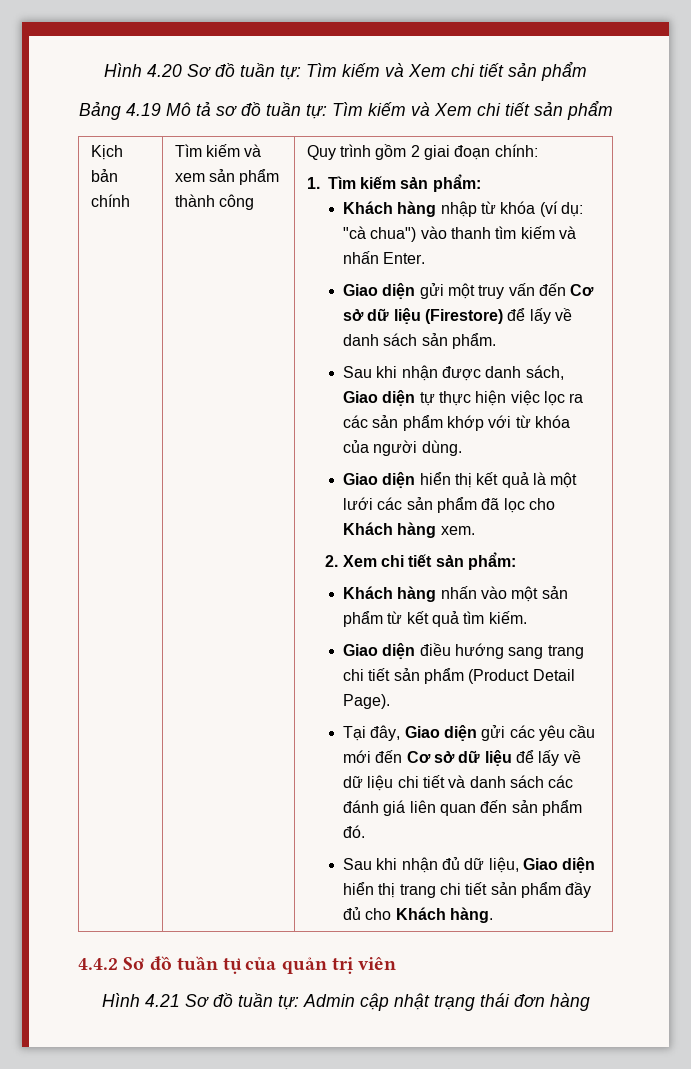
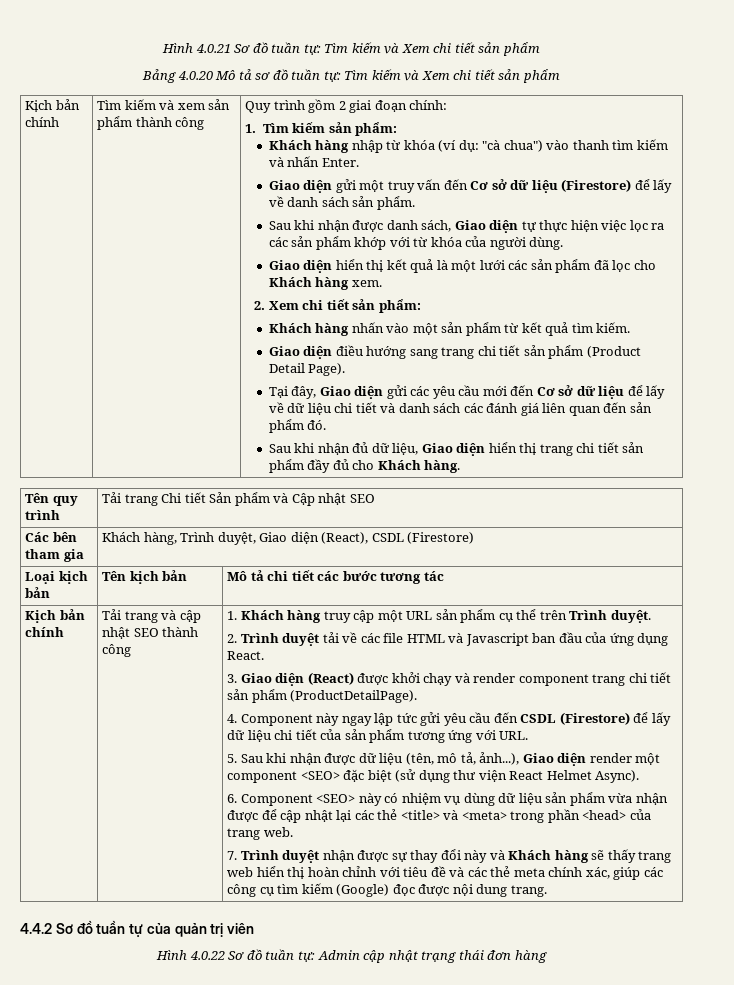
[104,63,182,77] Hình 4.20 -> [162,43,231,53] Hình 4.0.21
[125,103,161,116] 4.19 -> [177,71,213,80] 4.0.20
(493, 915) none -> [25,493,78,506] [25,510,61,520] [102,492,375,506] [25,532,77,542] [25,549,84,562] [102,532,475,545] [25,571,88,584] [25,587,51,598] [102,570,188,584] [227,570,444,584] [25,609,85,623] [25,627,65,637] [102,609,201,623] [102,627,199,639] [102,644,132,657] [227,609,651,623] [227,632,669,646] [227,651,265,660] [227,672,672,686] [227,689,418,703] [227,712,671,726] [227,729,529,743] [227,752,661,766] [227,769,640,783] [227,792,668,806] [227,809,651,823] [227,827,293,840] [227,849,672,863] [227,866,663,880] [227,883,547,897] // Tên quy trình | Tải trang Chi tiết Sản phẩm và Cập nhật SEO // Các bên tham gia | Khách hàng, Trình duyệt, Giao diện (React), CSDL (Firestore) // Loại kịch bản | Tên kịch bản | Mô tả chi tiết các bước tương tác // Kịch bản chính | Tải trang và cập nhật SEO thành công | 1. Khách hàng truy cập một URL sản phẩm cụ thể trên Trình duyệt. // 2. Trình duyệt tải về các file HTML và Javascript ban đầu của ứng dụng React. // 3. Giao diện (React) được khởi chạy và render component trang chi tiết sản phẩm (ProductDetailPage). // 4. Component này ngay lập tức gửi yêu cầu đến CSDL (Firestore) để lấy dữ liệu chi tiết của sản phẩm tương ứng với URL. // 5. Sau khi nhận được dữ liệu (tên, mô tả, ảnh...), Giao diện render một component <SEO> đặc biệt (sử dụng thư viện React Helmet Async). // 6. Component <SEO> này có nhiệm vụ dùng dữ liệu sản phẩm vừa nhận được để cập nhật lại các thẻ <title> và <meta> trong phần <head> của trang web. // 7. Trình duyệt nhận được sự thay đổi này và Khách hàng sẽ thấy trang web hiển thị hoàn chỉnh với tiêu đề và các thẻ meta chính xác, giúp các công cụ tìm kiếm (Google) đọc được nội dung trang.
[144,994,180,1007] 4.21 -> [189,951,225,960] 4.0.22

